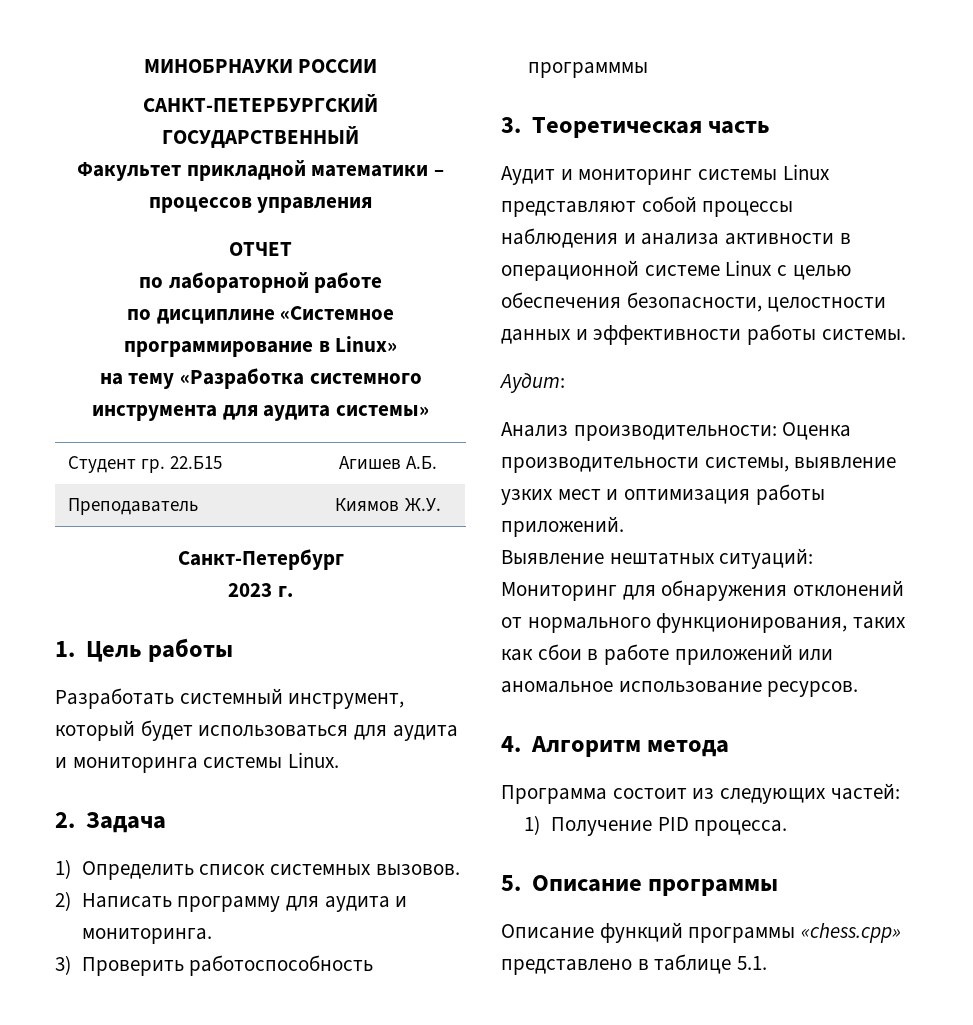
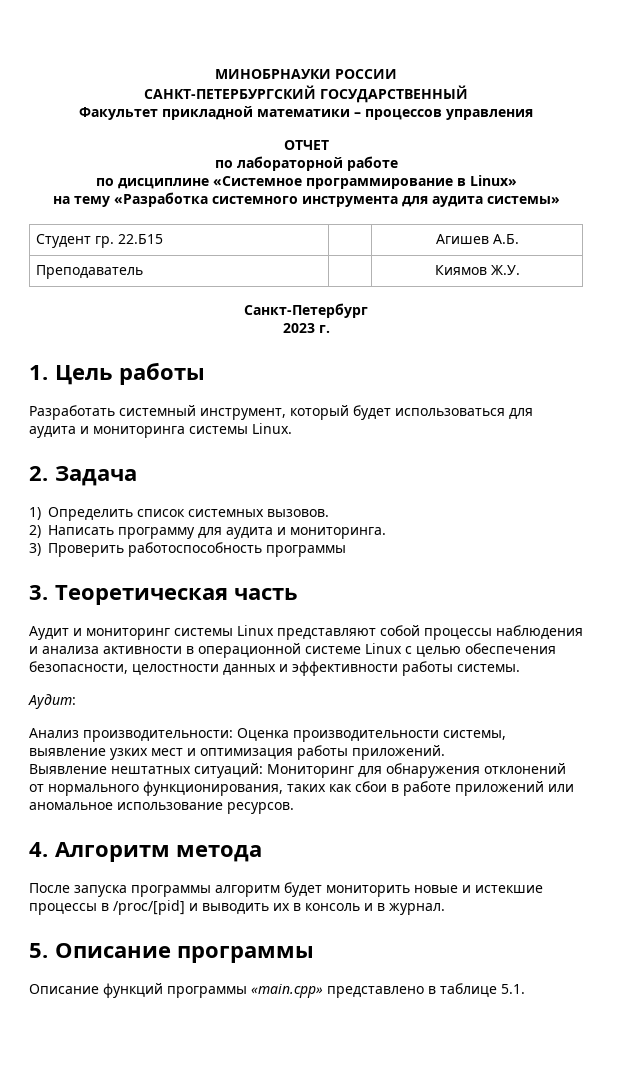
[527,62,648,78] программмы -> [266,545,346,557] программы
[501,783,900,804] [524,815,788,836] Программа состоит из следующих частей: // 1) Получение PID процесса. -> [29,882,543,897] [29,900,445,915] После запуска программы алгоритм будет мониторить новые и истекшие процессы в /proc/[pid] и выводить их в консоль и в журнал.
[801,923,902,943] «chess.cpp» -> [251,984,323,998] «main.cpp»

